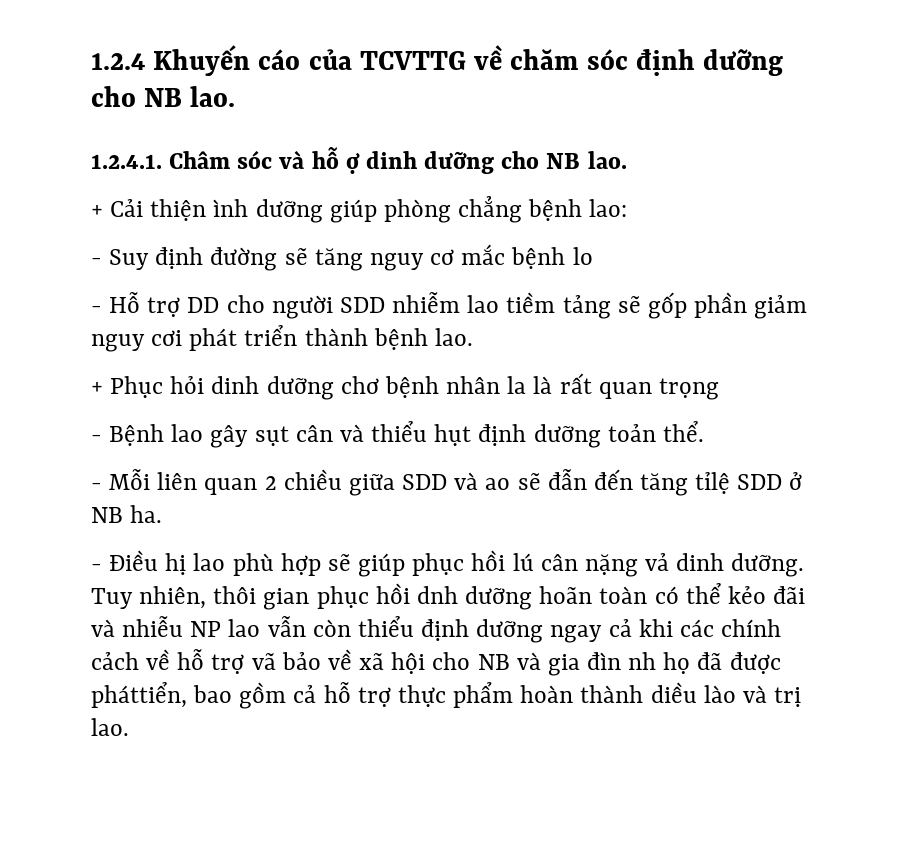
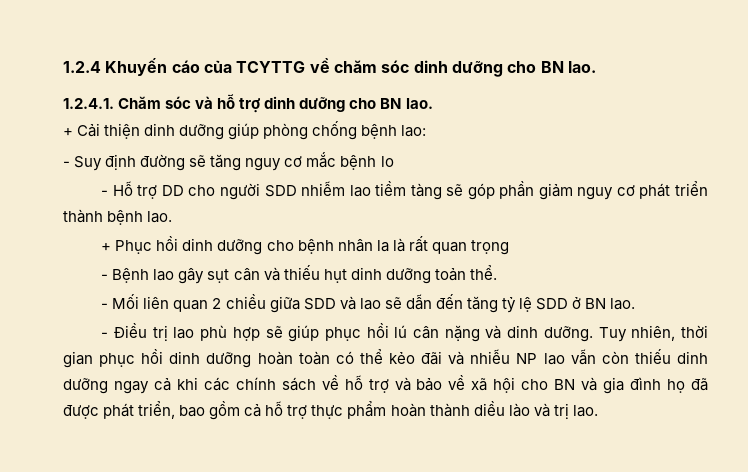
[359,51,466,70] TCVTTG -> [236,61,306,73] TCYTTG
[635,49,784,76] [91,86,183,107] định dưỡng cho NB -> [413,60,564,77] dinh dưỡng cho BN
[169,151,231,169] Châm -> [118,96,162,109] Chăm
[345,151,581,174] ợ dinh dưỡng cho NB -> [239,96,402,113] trợ dinh dưỡng cho BN
[213,199,249,217] ình -> [144,123,176,136] dinh
[458,196,523,223] chẳng -> [312,121,358,140] chống
[562,292,687,319] tảng sẽ gốp -> [410,183,495,200] tàng sẽ góp
[151,330,183,346] cơi -> [616,185,635,196] cơ
[170,376,379,400] hỏi dinh dưỡng chơ -> [156,236,294,255] hồi dinh dưỡng cho
[371,421,527,446] thiểu hụt định -> [283,265,382,283] thiếu hụt dinh
[109,469,151,490] Mỗi -> [112,294,140,309] Mối
[485,469,803,496] [91,505,163,523] ao sẽ đẫn đến tăng tỉlệ SDD ở NB ha. -> [359,294,636,313] lao sẽ dẫn đến tăng tỷ lệ SDD ở BN lao.
[165,553,187,575] hị -> [152,325,168,342] trị
[645,553,670,571] vả -> [485,325,502,339] và
[213,586,257,604] thôi -> [681,325,708,338] thời
[416,586,593,610] dnh dưỡng hoãn -> [169,351,293,368] dinh dưỡng hoàn
[357,616,470,641] thiểu định -> [634,349,708,364] thiếu dinh
[91,652,139,670] cảch -> [281,377,316,391] sách
[251,653,276,670] vã -> [394,377,411,391] và
[477,654,510,670] NB -> [554,379,576,390] BN
[587,652,657,670] đìn nh -> [630,377,662,390] đình
[91,682,187,708] pháttiển, -> [103,401,176,419] phát triển,

